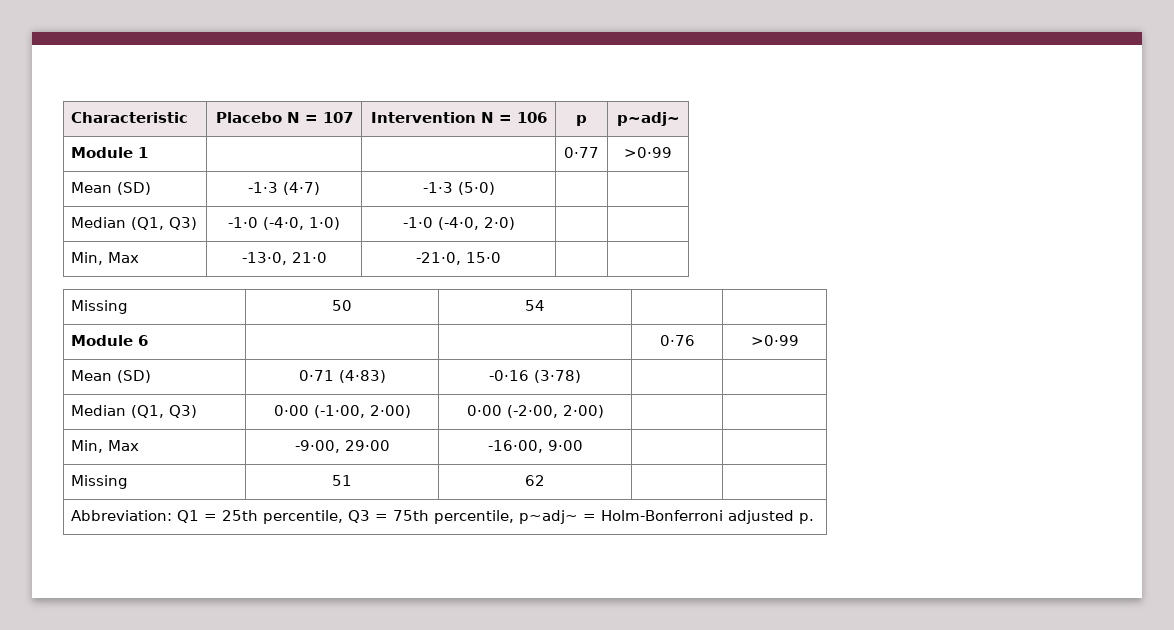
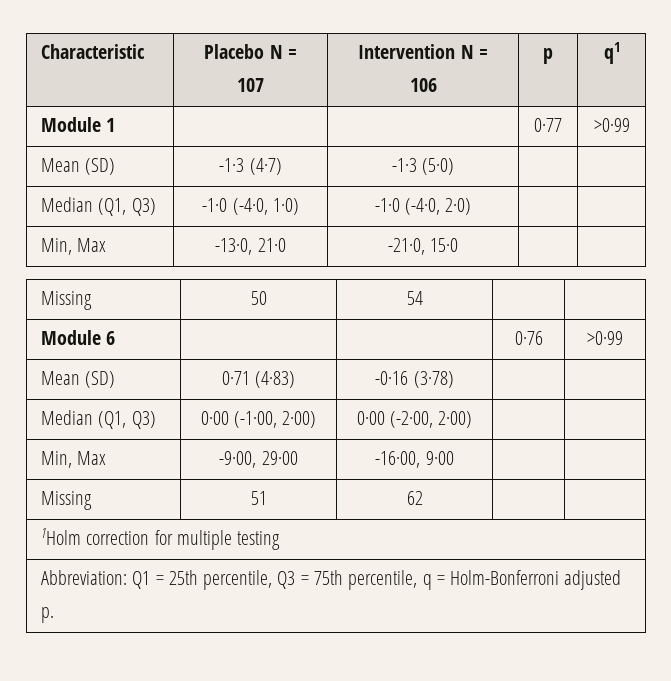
[616,112,680,126] p~adj~ -> [603,42,620,64] q1
(545, 480) none -> [41,528,281,550] // 1Holm correction for multiple testing
[519,510,579,524] p~adj~ -> [422,574,432,590] q

